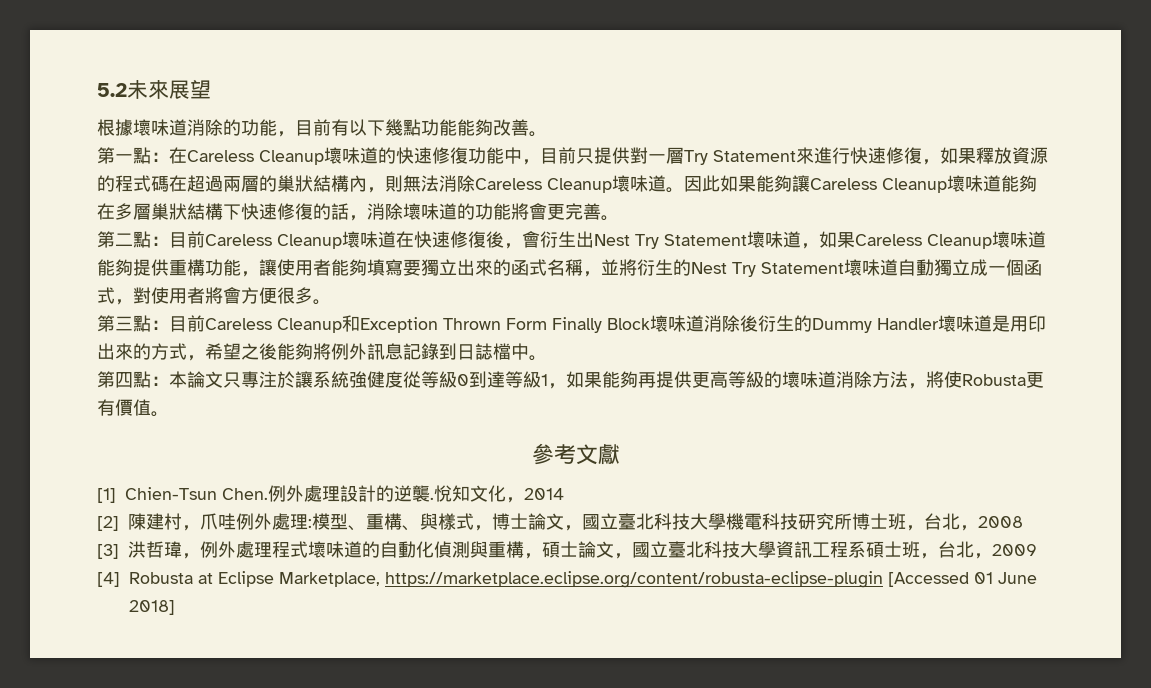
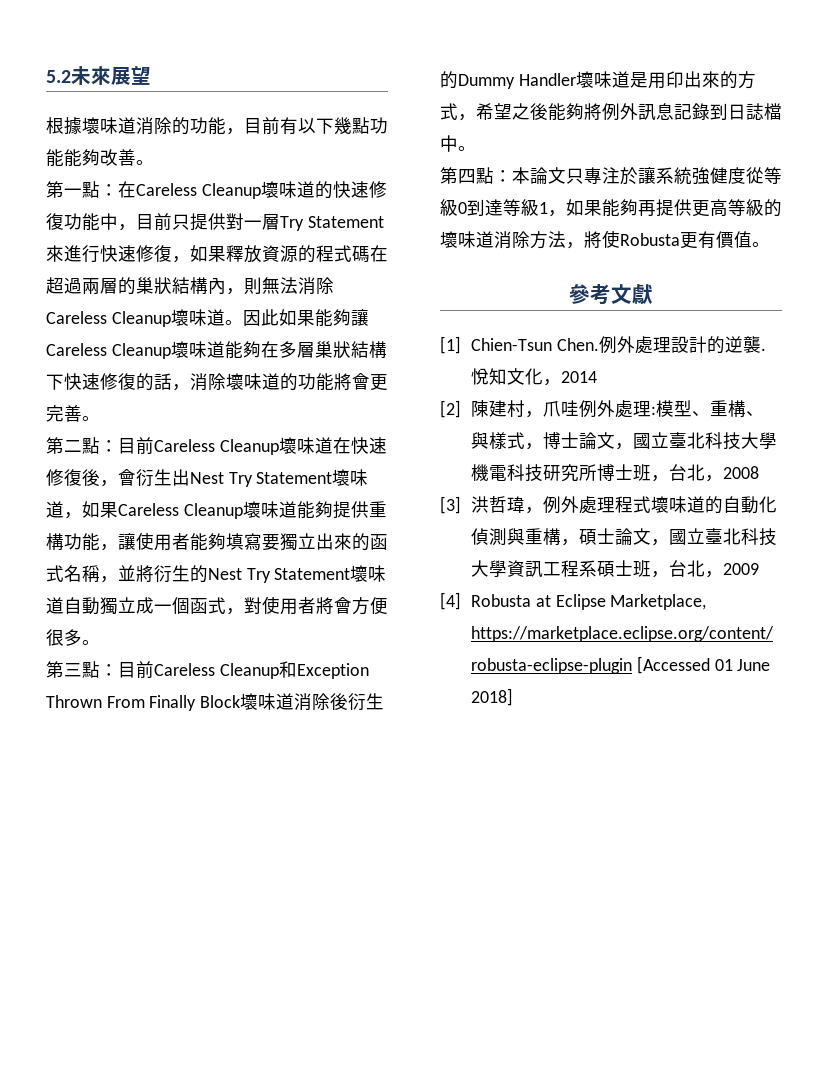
[506,318,547,330] Form -> [106,696,145,708] From

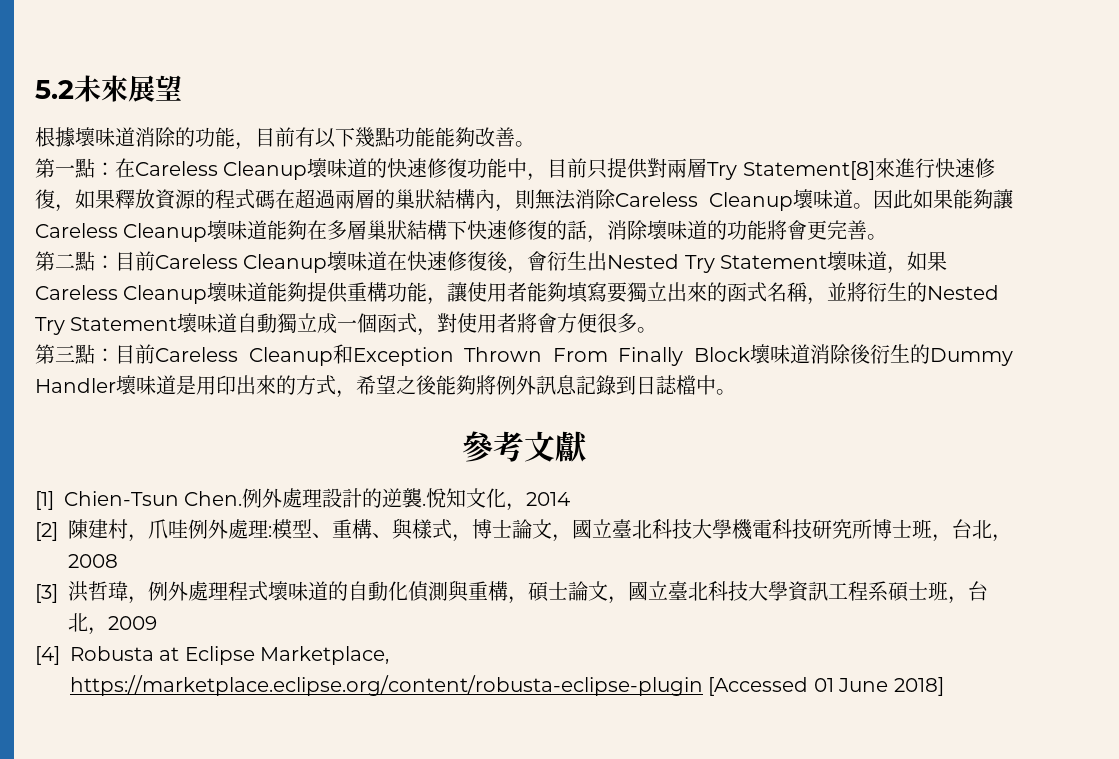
[244,214,384,231] 一層Try Statement -> [667,158,875,180] 兩層Try Statement[8]
[190,472,224,484] Nest -> [607,254,680,269] Nested
[208,568,242,580] Nest -> [927,285,1000,300] Nested
[440,167,782,185] [440,199,782,217] [440,230,770,249] // 第四點：本論文只專注於讓系統強健度從等級0到達等級1，如果能夠再提供更高等級的壞味道消除方法，將使Robusta更有價值。 -> (736, 392) none

